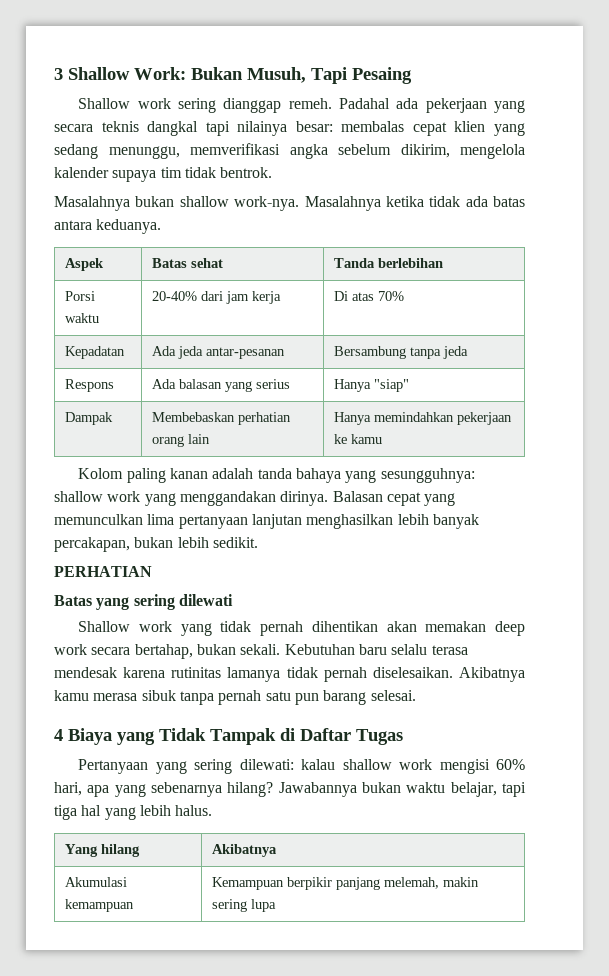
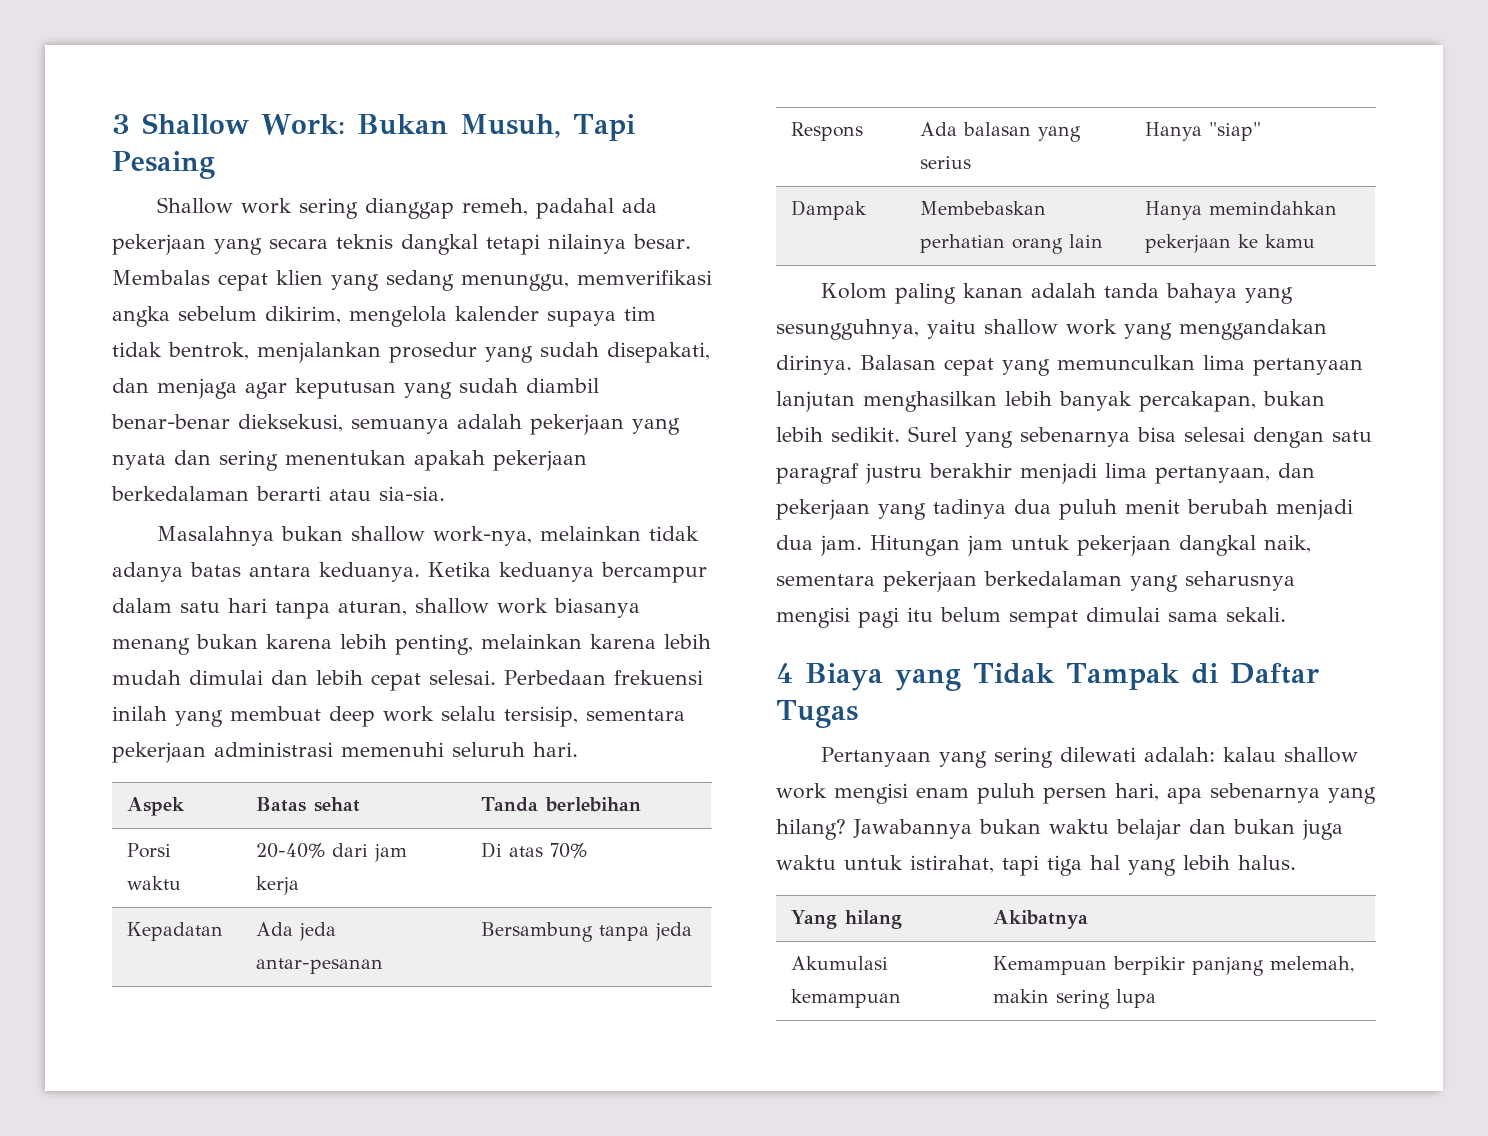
[288,98,390,109] remeh. Padahal -> [461,198,614,219] remeh, padahal
[205,121,405,136] tapi nilainya besar: membalas -> [486,234,691,255] [112,270,210,285] tetapi nilainya besar. Membalas
[220,167,273,178] [54,196,525,211] [54,219,162,234] bentrok. // Masalahnya bukan shallow work-nya. Masalahnya ketika tidak ada batas antara keduanya. -> [168,342,710,363] [112,378,599,399] [111,414,680,435] [112,450,587,471] [111,486,445,501] [156,526,699,546] [112,562,707,583] [112,598,640,619] [112,634,711,655] [112,670,703,691] [112,706,685,727] [112,742,578,763] bentrok, menjalankan prosedur yang sudah disepakati, dan menjaga agar keputusan yang sudah diambil benar-benar dieksekusi, semuanya adalah pekerjaan yang nyata dan sering menentukan apakah pekerjaan berkedalaman berarti atau sia-sia. // Masalahnya bukan shallow work-nya, melainkan tidak adanya batas antara keduanya. Ketika keduanya bercampur dalam satu hari tanpa aturan, shallow work biasanya menang bukan karena lebih penting, melainkan karena lebih mudah dimulai dan lebih cepat selesai. Perbedaan frekuensi inilah yang membuat deep work selalu tersisip, sementara pekerjaan administrasi memenuhi seluruh hari.
[380,468,475,483] sesungguhnya: -> [776,319,976,340] sesungguhnya, yaitu
[54,566,152,577] [54,594,233,610] [78,621,525,636] [54,644,468,659] [54,667,525,682] [54,690,416,705] // PERHATIAN // Batas yang sering dilewati // Shallow work yang tidak pernah dihentikan akan memakan deep work secara bertahap, bukan sekali. Kebutuhan baru selalu terasa mendesak karena rutinitas lamanya tidak pernah diselesaikan. Akibatnya kamu merasa sibuk tanpa pernah satu pun barang selesai. -> [908,426,1372,448] [776,463,1315,484] [776,499,1353,520] [776,535,1311,556] [776,571,1295,592] [776,607,1286,628] Surel yang sebenarnya bisa selesai dengan satu paragraf justru berakhir menjadi lima pertanyaan, dan pekerjaan yang tadinya dua puluh menit berubah menjadi dua jam. Hitungan jam untuk pekerjaan dangkal naik, sementara pekerjaan berkedalaman yang seharusnya mengisi pagi itu belum sempat dimulai sama sekali.
[239,759,294,770] dilewati: -> [1059,747,1215,762] dilewati adalah:
[495,759,525,770] [54,782,497,797] 60% hari, apa yang sebenarnya hilang? Jawabannya bukan waktu belajar, -> [916,783,1376,804] [776,819,1343,840] [776,855,994,873] enam puluh persen hari, apa sebenarnya yang hilang? Jawabannya bukan waktu belajar dan bukan juga waktu untuk istirahat,

